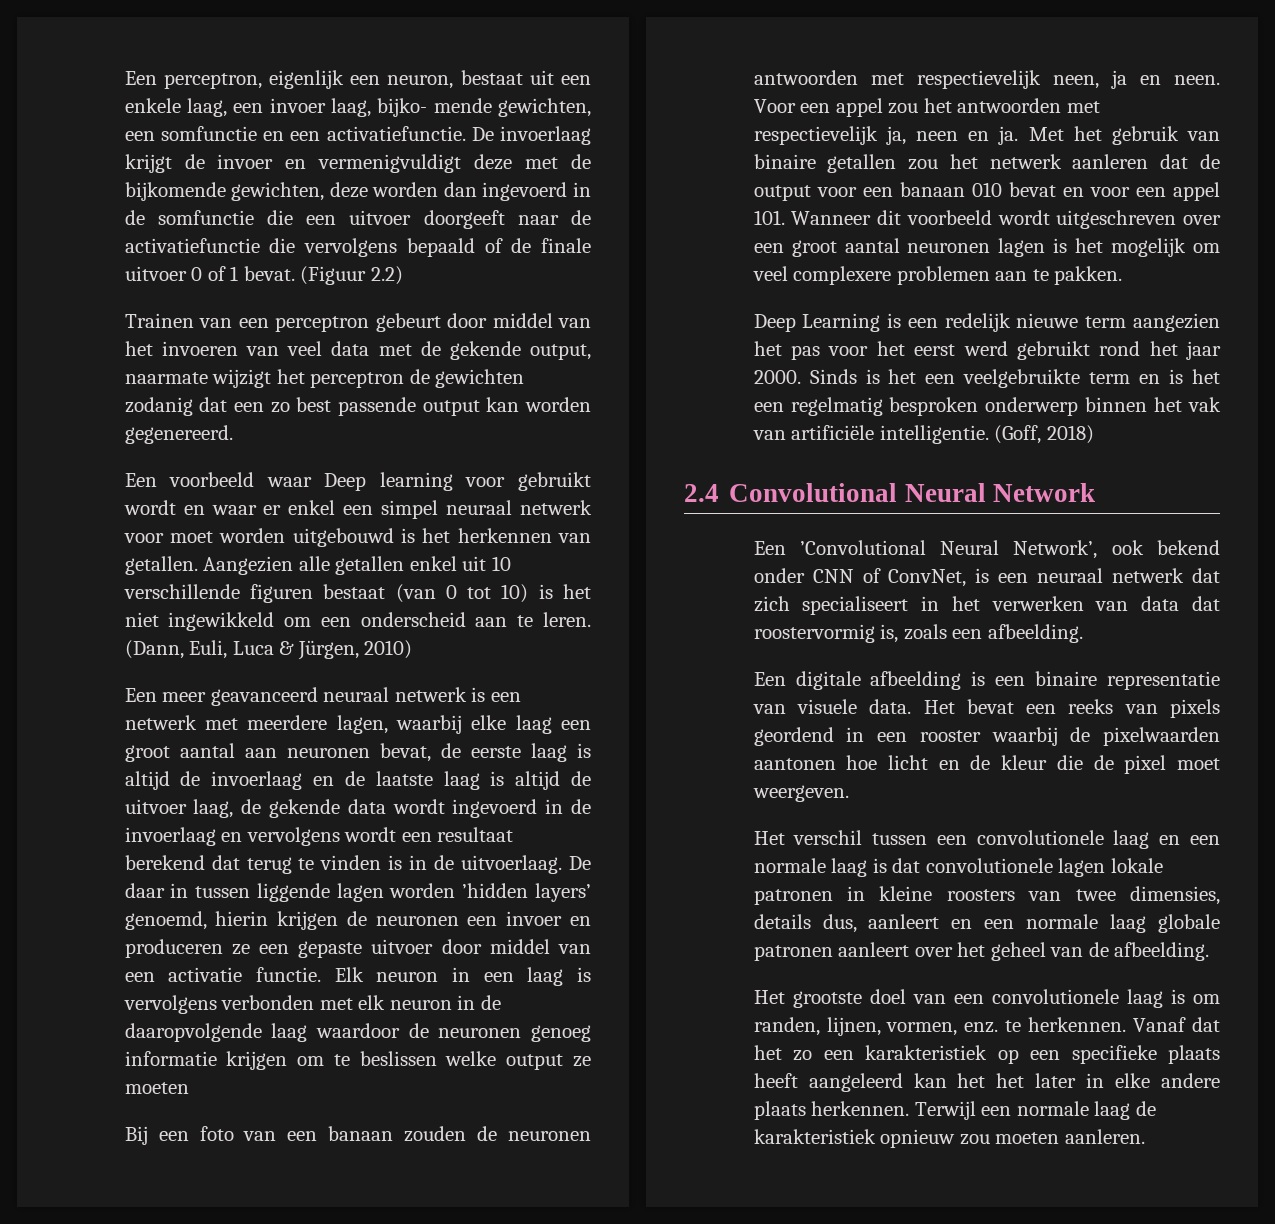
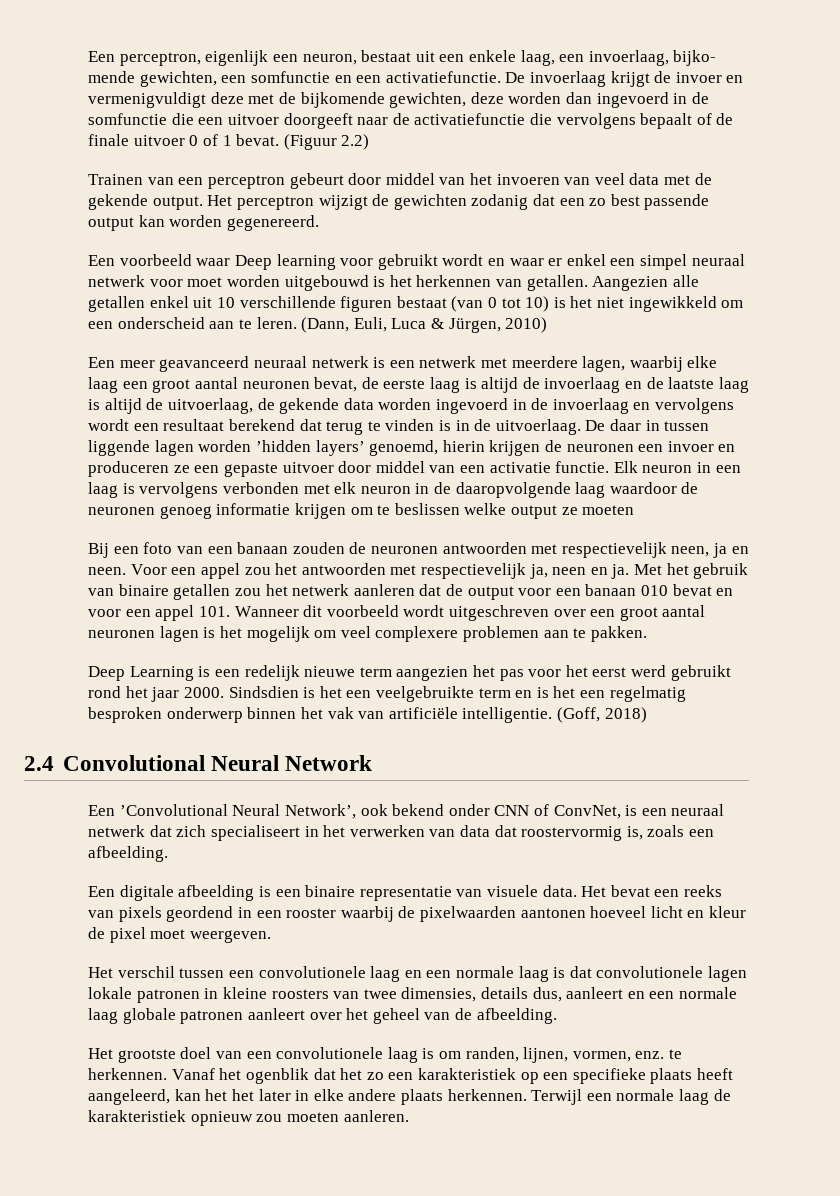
[269,98,371,117] invoer laag, -> [588,50,669,66] invoerlaag,
[406,238,475,257] bepaald -> [640,113,693,129] bepaalt
[530,344,592,360] [124,369,405,388] output, naarmate wijzigt het perceptron -> [152,195,368,210] output. Het perceptron wijzigt
[244,748,277,758] aan -> (239, 383) none
[124,799,234,818] uitvoer laag, -> [168,398,254,414] uitvoerlaag,
[392,799,445,814] wordt -> [378,398,432,410] worden
[809,369,857,384] Sinds -> [228,686,299,698] Sindsdien
[846,755,878,770] hoe -> [590,906,647,918] hoeveel
[970,755,1083,770] de kleur die -> [708,906,746,918] kleur
(1187, 1024) none -> [219,1068,310,1084] het ogenblik
[808,1073,903,1092] aangeleerd -> [88,1089,171,1105] aangeleerd,

